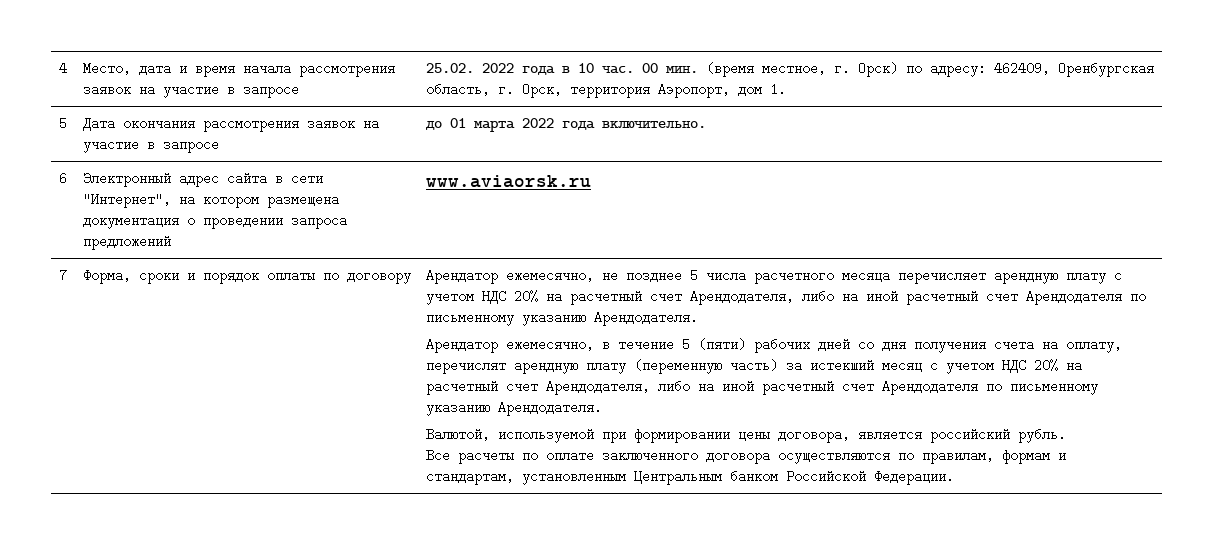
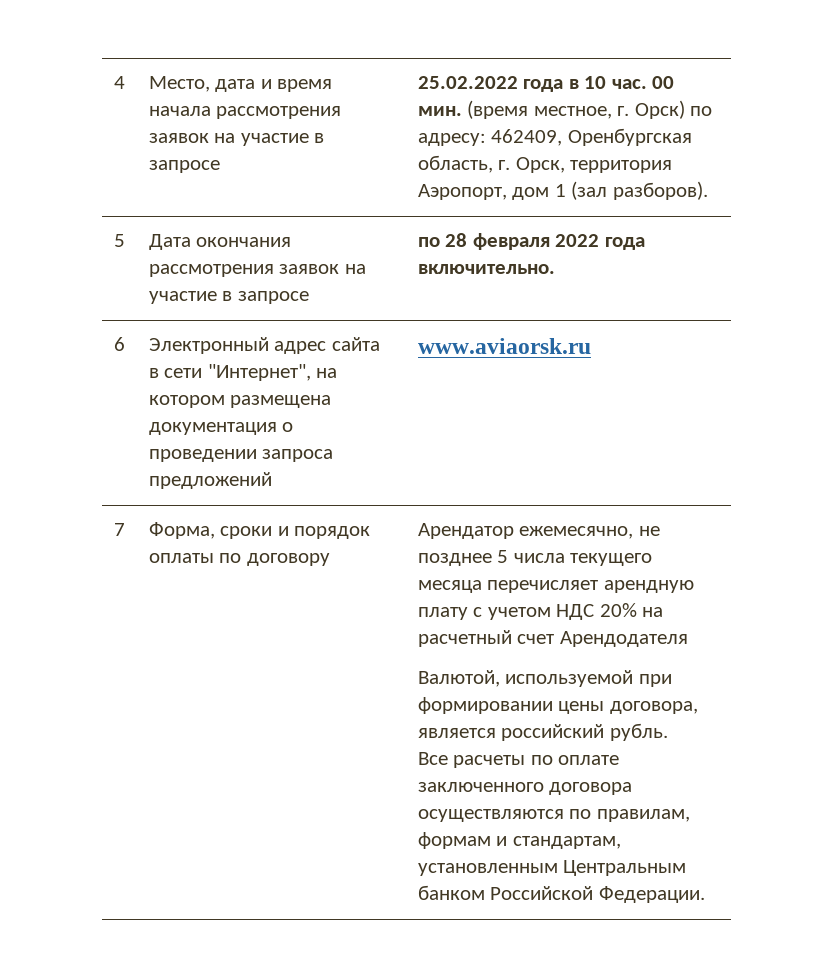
[425,63,514,73] 25.02. 2022 -> [417,76,518,89] 25.02.2022
[769,83,786,96] 1. -> [554,181,708,200] 1 (зал разборов).
[425,118,515,132] до 01 марта -> [417,233,550,250] по 28 февраля
[753,267,834,284] расчетного -> [570,553,653,566] текущего
[689,288,1146,305] [425,309,698,326] [425,336,1122,353] [425,357,1082,374] [425,378,1098,395] [425,399,602,416] Арендодателя, либо на иной расчетный счет Арендодателя по письменному указанию Арендодателя. // Арендатор ежемесячно, в течение 5 (пяти) рабочих дней со дня получения счета на оплату, перечислят арендную плату (переменную часть) за истекший месяц с учетом НДС 20% на расчетный счет Арендодателя, либо на иной расчетный счет Арендодателя по письменному указанию Арендодателя. -> [559,631,688,647] Арендодателя

